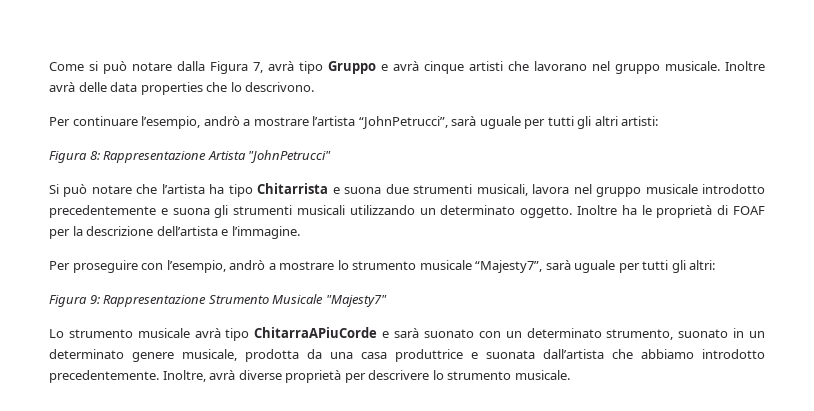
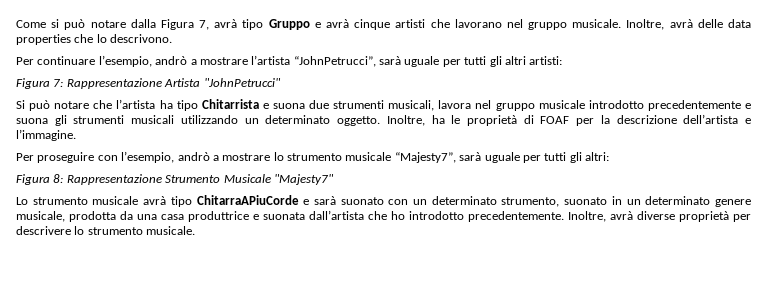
[725,61,765,71] Inoltre -> [626,19,665,30] Inoltre,
[89,151,100,160] 8: -> [53,79,64,87] 7:
[577,205,617,215] Inoltre -> [386,115,425,126] Inoltre,
[89,295,100,304] 9: -> [53,174,64,183] 8:
[641,349,694,359] abbiamo -> [391,211,405,220] ho

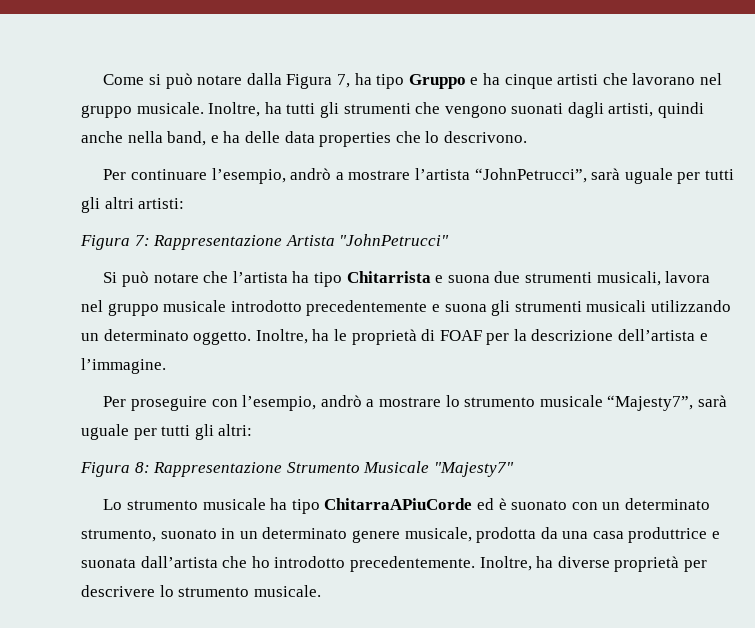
[214,19,238,28] avrà -> [354,73,372,85] ha
[326,19,350,28] avrà -> [482,73,500,85] ha
[669,19,693,28] avrà -> [264,102,705,118] [81,131,241,146] ha tutti gli strumenti che vengono suonati dagli artisti, quindi anche nella band, e ha
[143,196,167,205] avrà -> [270,498,288,510] ha
[303,196,336,205] e sarà -> [476,498,507,510] ed è
[610,211,633,220] avrà -> [536,556,554,568] ha

